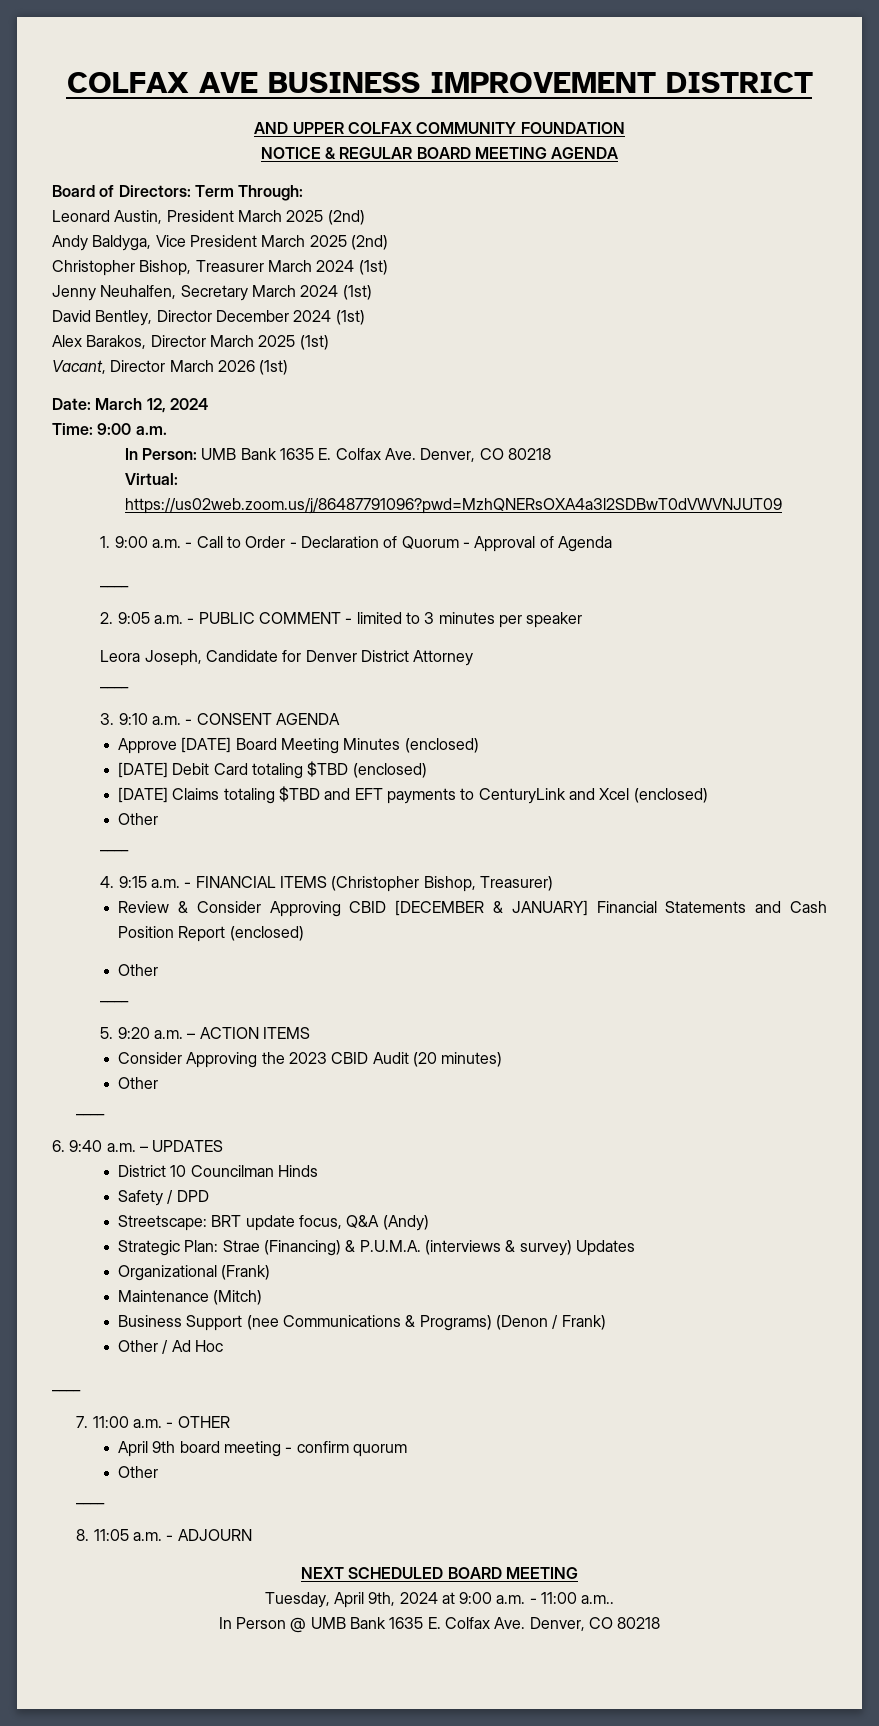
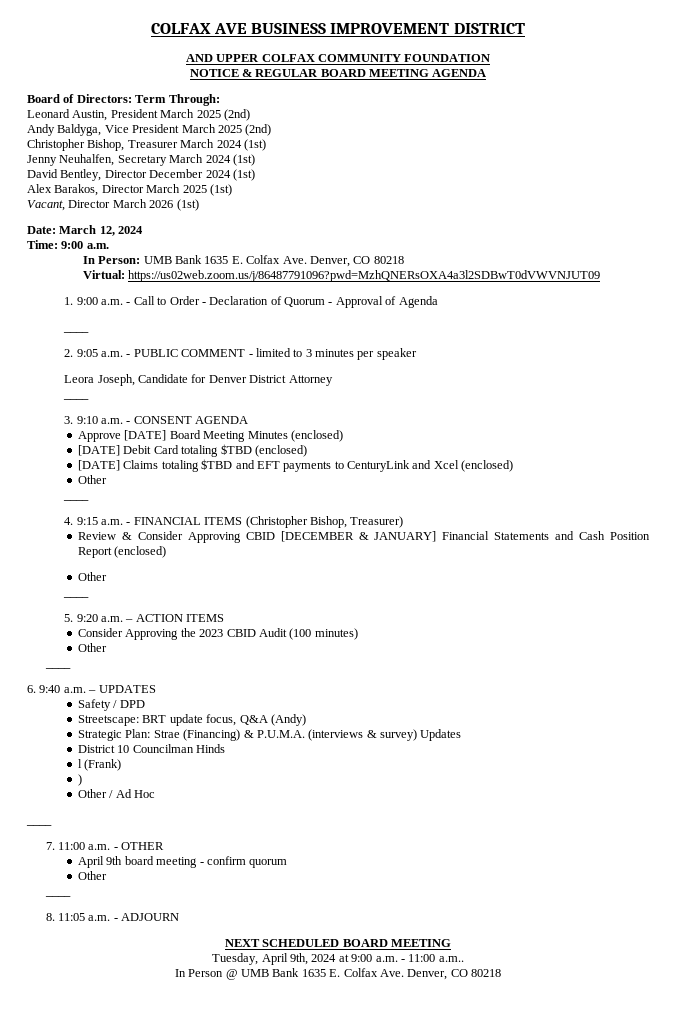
[412,1052,437,1067] (20 -> [289,628,312,640] (100
[118,1165,319,1177] // District 10 Councilman Hinds -> (156, 689) none
[118,1265,271,1281] [118,1290,263,1305] [118,1315,606,1331] Organizational (Frank) // Maintenance (Mitch) // Business Support (nee Communications & Programs) (Denon / Frank) -> [78,744,226,753] [78,759,122,771] [78,774,83,786] District 10 Councilman Hinds // l (Frank) // )

